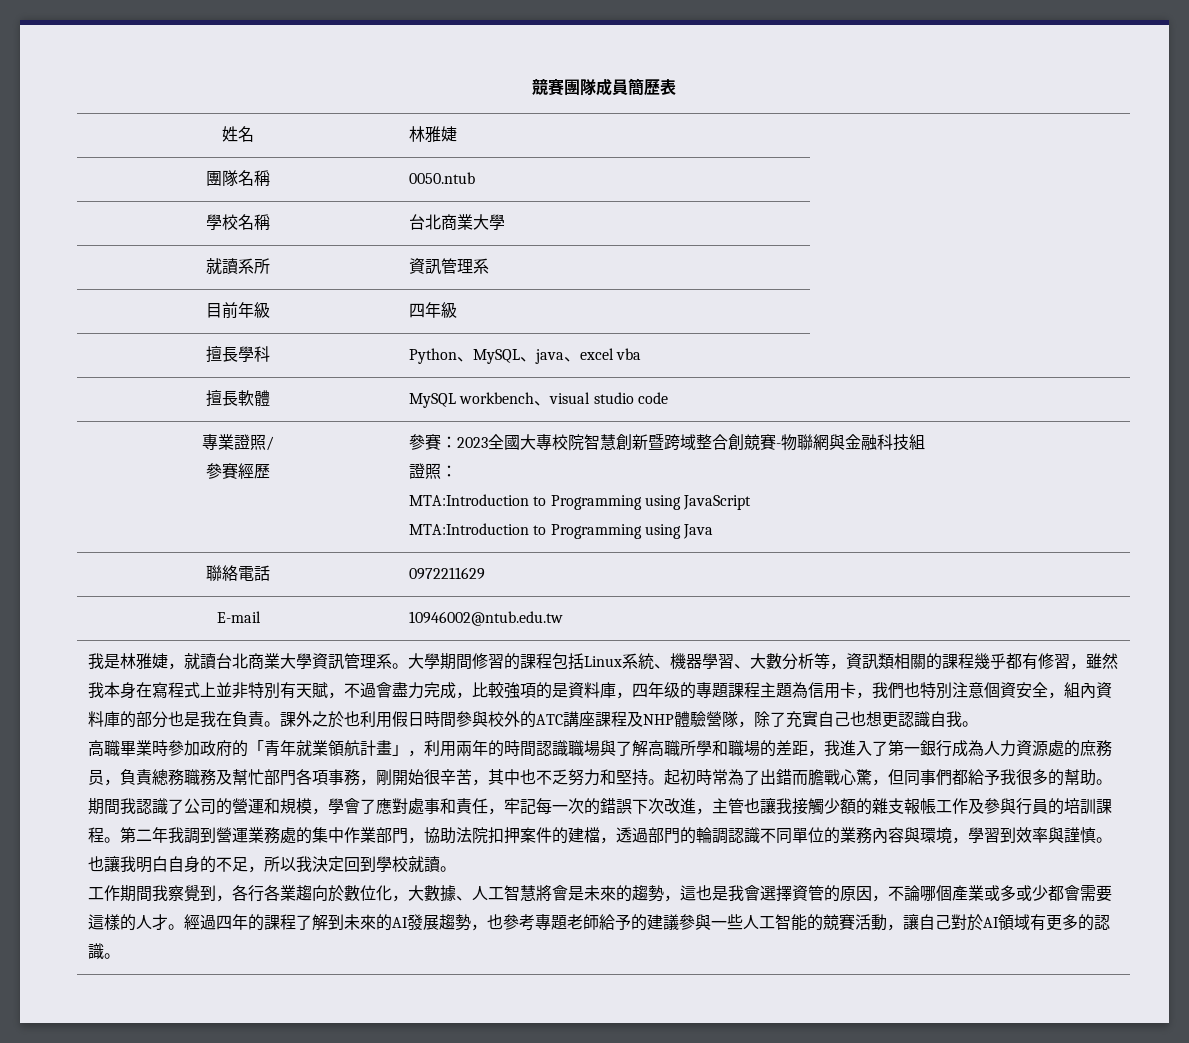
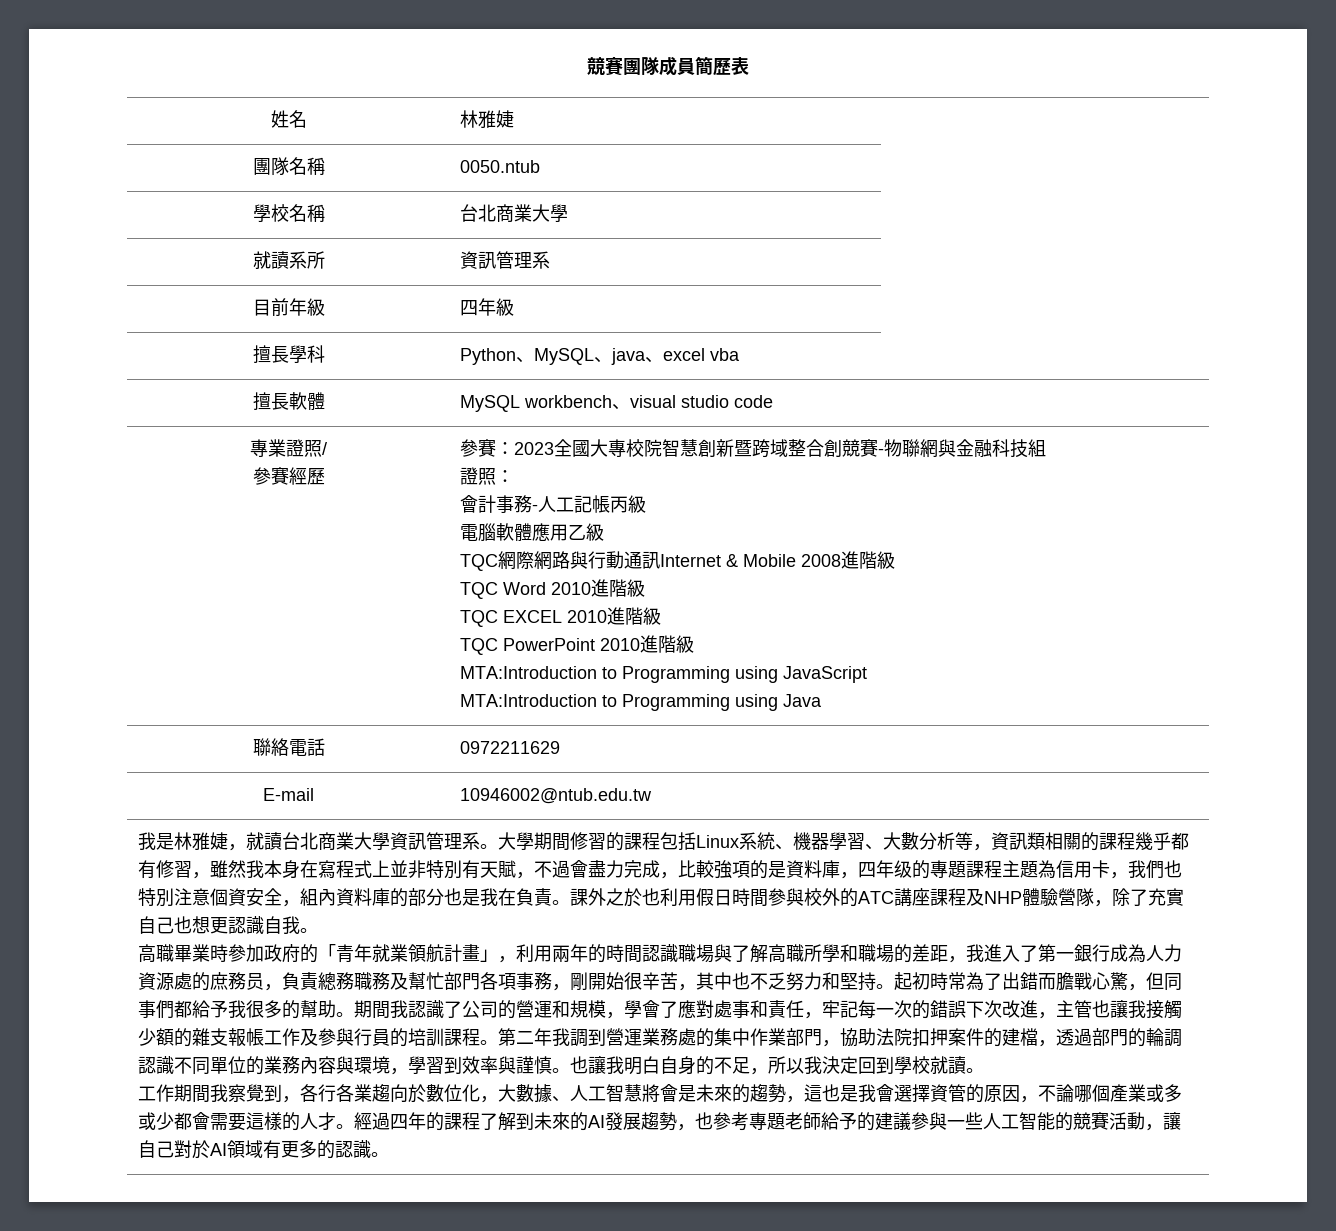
(457, 471) none -> [459,495,646,513] [459,523,604,542] [459,551,895,571] [459,579,645,599] [459,607,661,627] [459,635,694,655] // 會計事務-人工記帳丙級 // 電腦軟體應用乙級 // TQC網際網路與行動通訊Internet & Mobile 2008進階級 // TQC Word 2010進階級 // TQC EXCEL 2010進階級 // TQC PowerPoint 2010進階級

